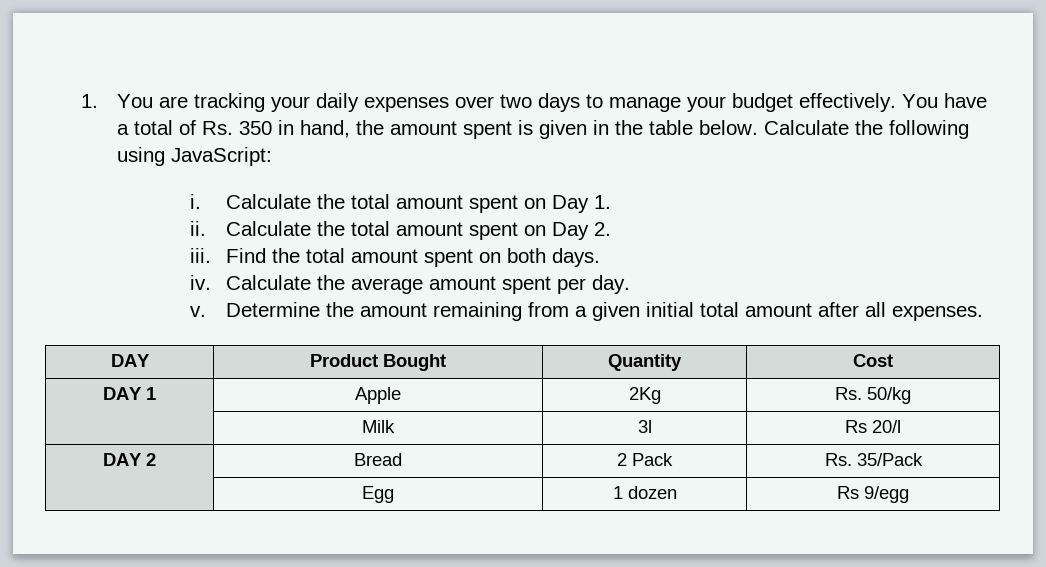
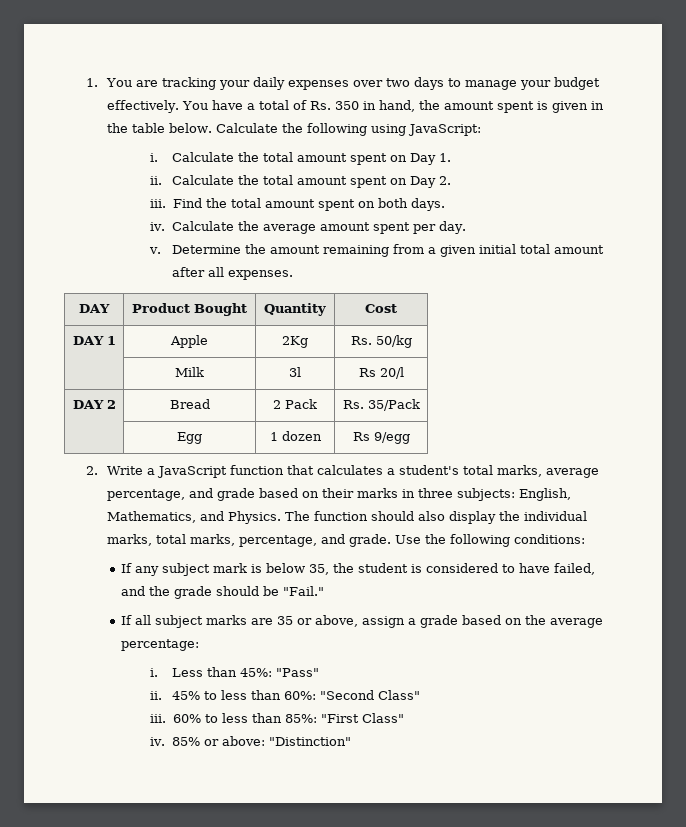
(909, 494) none -> [85,465,600,478] [107,488,572,501] [107,511,588,524] [107,534,586,547] [121,563,596,576] [121,586,325,599] [121,615,604,628] [121,639,200,651] [150,667,319,677] [150,690,420,700] [150,713,404,723] [150,736,351,746] // 2. Write a JavaScript function that calculates a student's total marks, average percentage, and grade based on their marks in three subjects: English, Mathematics, and Physics. The function should also display the individual marks, total marks, percentage, and grade. Use the following conditions: // If any subject mark is below 35, the student is considered to have failed, and the grade should be "Fail." // If all subject marks are 35 or above, assign a grade based on the average percentage: // i. Less than 45%: "Pass" // ii. 45% to less than 60%: "Second Class" // iii. 60% to less than 85%: "First Class" // iv. 85% or above: "Distinction"

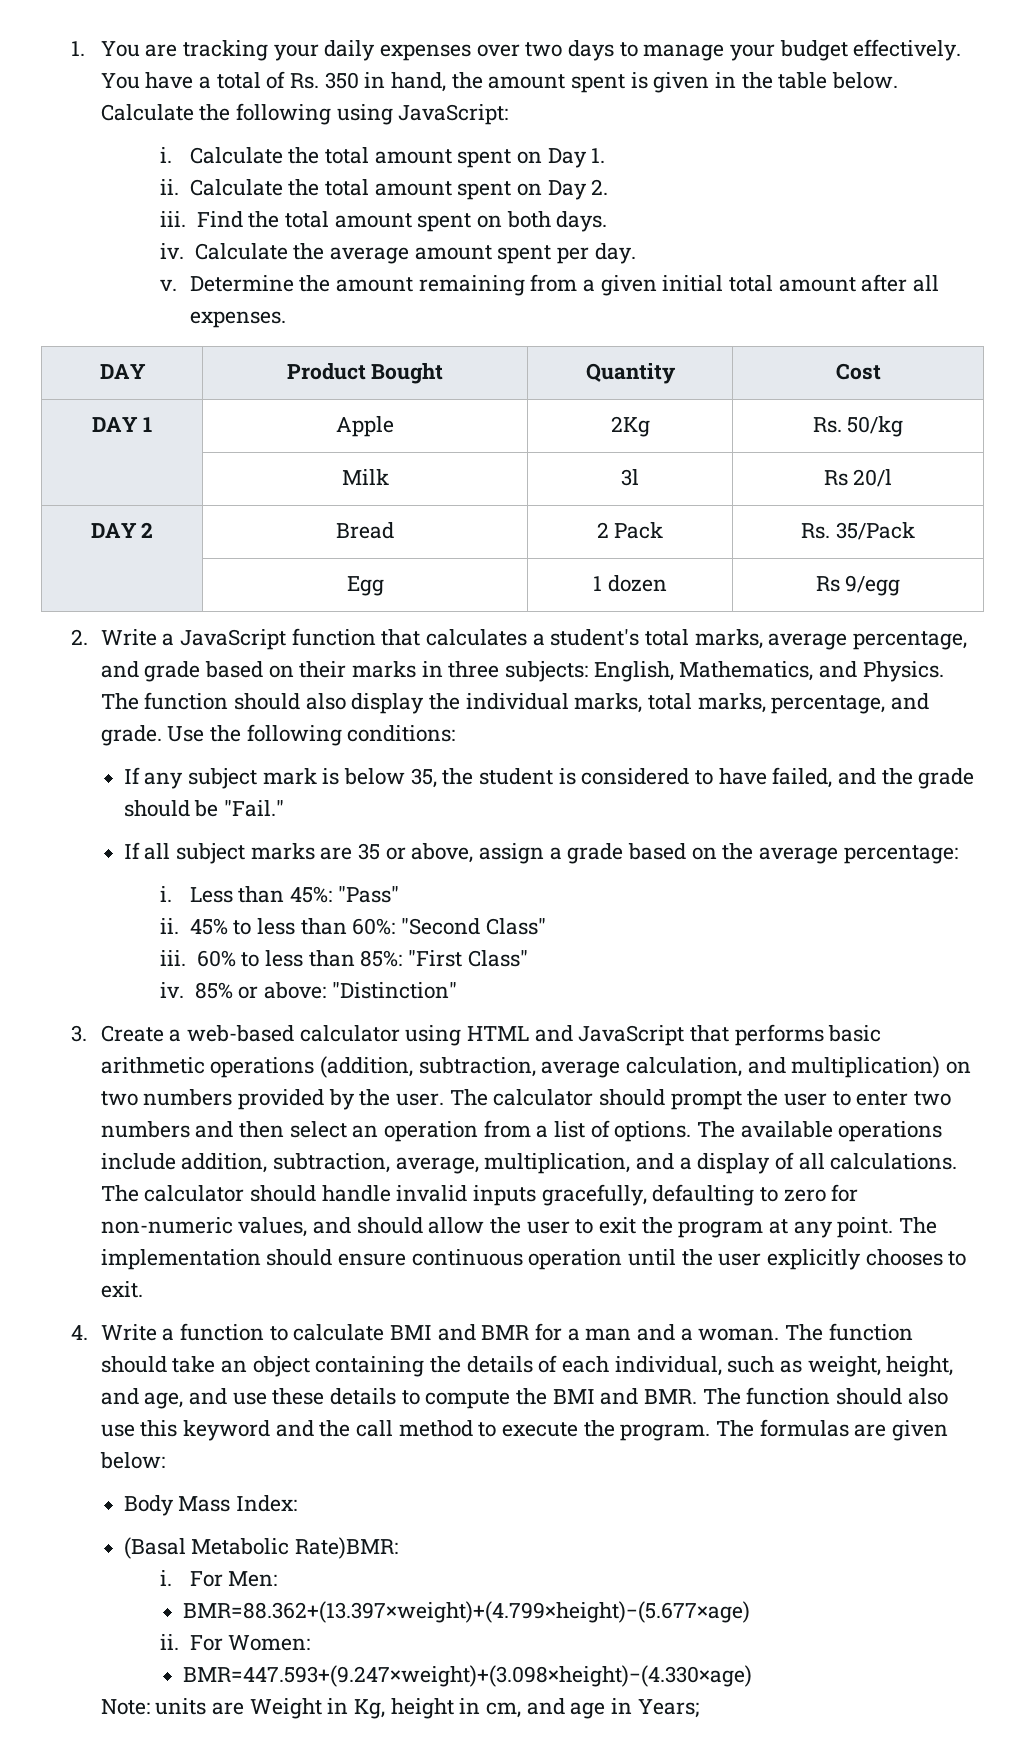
(351, 741) none -> [70,1024,882,1046] [100,1056,971,1078] [100,1089,951,1110] [100,1120,943,1142] [100,1152,958,1174] [100,1184,859,1206] [100,1217,937,1238] [100,1249,967,1270] [100,1281,143,1298] [70,1323,913,1341] [100,1355,954,1377] [100,1387,948,1409] [100,1419,948,1441] [99,1452,165,1469] [123,1495,297,1516] [123,1537,398,1559] [159,1570,278,1587] [183,1601,751,1623] [159,1634,311,1651] [183,1665,753,1687] [100,1698,699,1719] // 3. Create a web-based calculator using HTML and JavaScript that performs basic arithmetic operations (addition, subtraction, average calculation, and multiplication) on two numbers provided by the user. The calculator should prompt the user to enter two numbers and then select an operation from a list of options. The available operations include addition, subtraction, average, multiplication, and a display of all calculations. The calculator should handle invalid inputs gracefully, defaulting to zero for non-numeric values, and should allow the user to exit the program at any point. The implementation should ensure continuous operation until the user explicitly chooses to exit. // 4. Write a function to calculate BMI and BMR for a man and a woman. The function should take an object containing the details of each individual, such as weight, height, and age, and use these details to compute the BMI and BMR. The function should also use this keyword and the call method to execute the program. The formulas are given below: // Body Mass Index: // (Basal Metabolic Rate)BMR: // i. For Men: // BMR=88.362+(13.397×weight)+(4.799×height)−(5.677×age) // ii. For Women: // BMR=447.593+(9.247×weight)+(3.098×height)−(4.330×age) // Note: units are Weight in Kg, height in cm, and age in Years;

